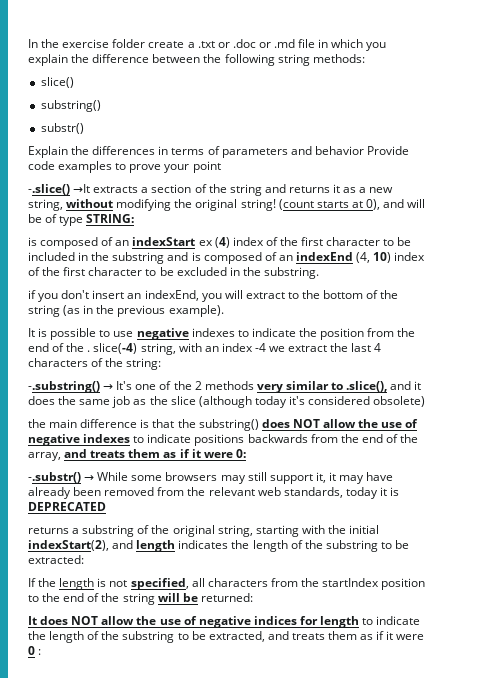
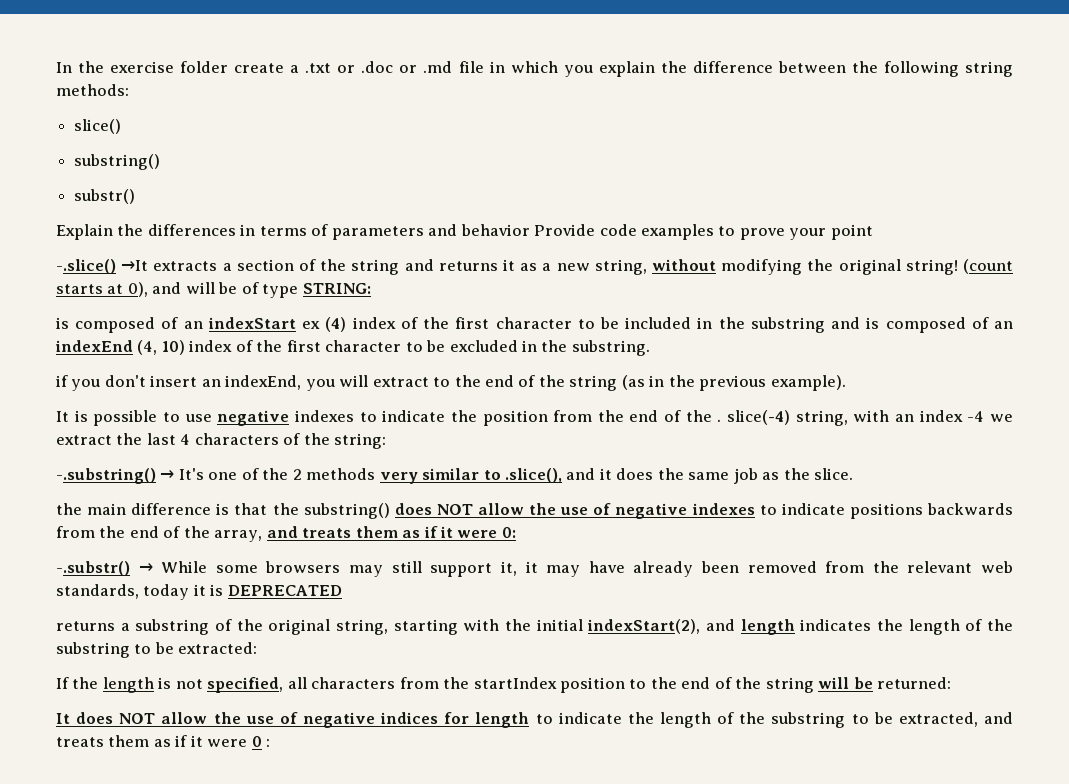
[323,290,364,299] bottom -> [485,375,515,387] end
[170,396,426,408] slice (although today it's considered obsolete) -> [814,468,854,480] slice.

